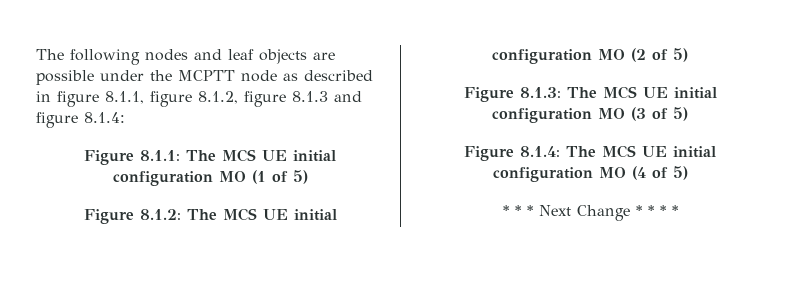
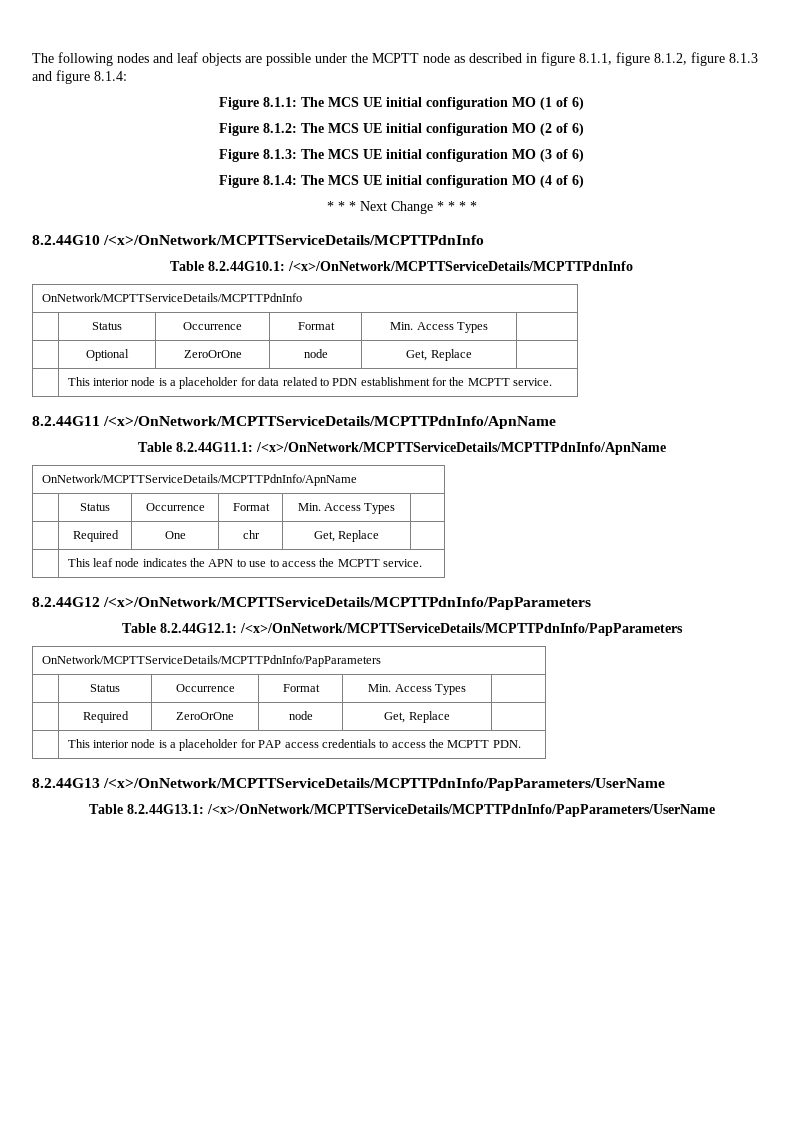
[292,170,308,184] 5) -> [572,97,584,110] 6)
[673,48,688,62] 5) -> [572,123,584,136] 6)
[673,107,688,121] 5) -> [572,149,584,162] 6)
[672,166,688,180] 5) -> [572,175,584,188] 6)
(678, 210) none -> [32,235,485,245] [170,261,633,271] [41,293,302,302] [92,322,122,330] [183,322,242,330] [297,322,335,330] [390,322,488,333] [86,349,129,361] [183,350,242,358] [303,349,328,358] [406,349,472,361] [67,377,553,389] [32,416,557,429] [137,442,666,455] [41,474,357,486] [80,503,110,511] [145,503,205,511] [232,503,270,511] [297,503,396,514] [72,530,119,542] [164,531,186,539] [242,530,260,539] [313,530,380,542] [67,558,423,567] [32,597,592,610] [121,623,683,636] [41,655,381,667] [90,684,120,692] [175,684,235,692] [282,684,320,692] [368,684,466,695] [82,711,129,723] [176,712,234,720] [288,711,313,720] [384,711,450,723] [67,739,521,751] [32,778,666,791] [88,804,715,817] // 8.2.44G10 /<x>/OnNetwork/MCPTTServiceDetails/MCPTTPdnInfo // Table 8.2.44G10.1: /<x>/OnNetwork/MCPTTServiceDetails/MCPTTPdnInfo // OnNetwork/MCPTTServiceDetails/MCPTTPdnInfo // | Status | Occurrence | Format | Min. Access Types | // | Optional | ZeroOrOne | node | Get, Replace | // | This interior node is a placeholder for data related to PDN establishment for the MCPTT service. // 8.2.44G11 /<x>/OnNetwork/MCPTTServiceDetails/MCPTTPdnInfo/ApnName // Table 8.2.44G11.1: /<x>/OnNetwork/MCPTTServiceDetails/MCPTTPdnInfo/ApnName // OnNetwork/MCPTTServiceDetails/MCPTTPdnInfo/ApnName // | Status | Occurrence | Format | Min. Access Types | // | Required | One | chr | Get, Replace | // | This leaf node indicates the APN to use to access the MCPTT service. // 8.2.44G12 /<x>/OnNetwork/MCPTTServiceDetails/MCPTTPdnInfo/PapParameters // Table 8.2.44G12.1: /<x>/OnNetwork/MCPTTServiceDetails/MCPTTPdnInfo/PapParameters // OnNetwork/MCPTTServiceDetails/MCPTTPdnInfo/PapParameters // | Status | Occurrence | Format | Min. Access Types | // | Required | ZeroOrOne | node | Get, Replace | // | This interior node is a placeholder for PAP access credentials to access the MCPTT PDN. // 8.2.44G13 /<x>/OnNetwork/MCPTTServiceDetails/MCPTTPdnInfo/PapParameters/UserName // Table 8.2.44G13.1: /<x>/OnNetwork/MCPTTServiceDetails/MCPTTPdnInfo/PapParameters/UserName

